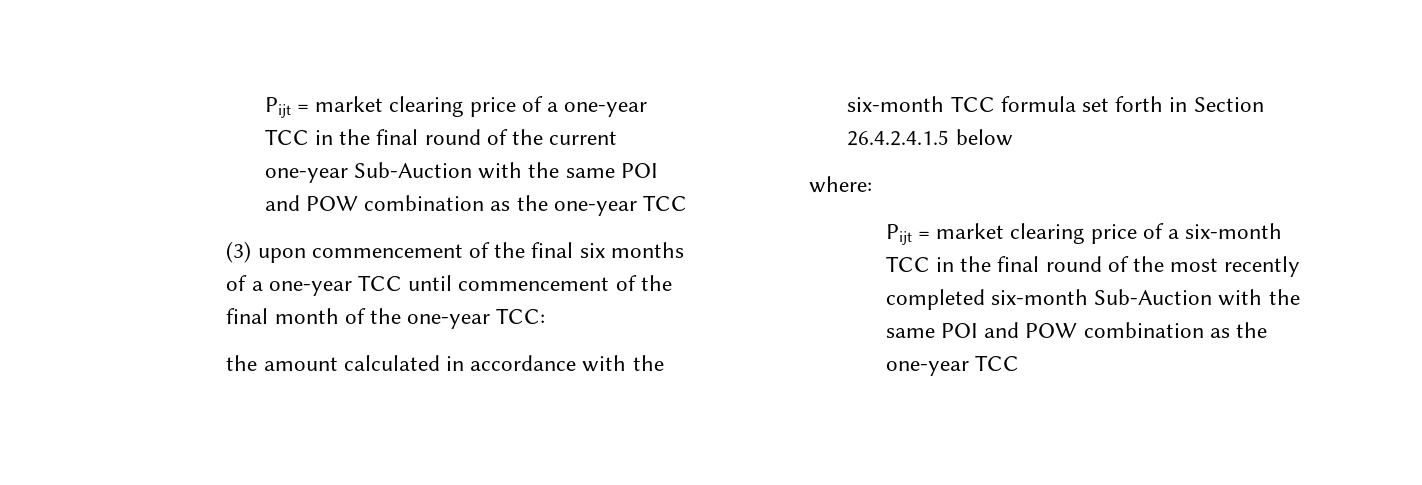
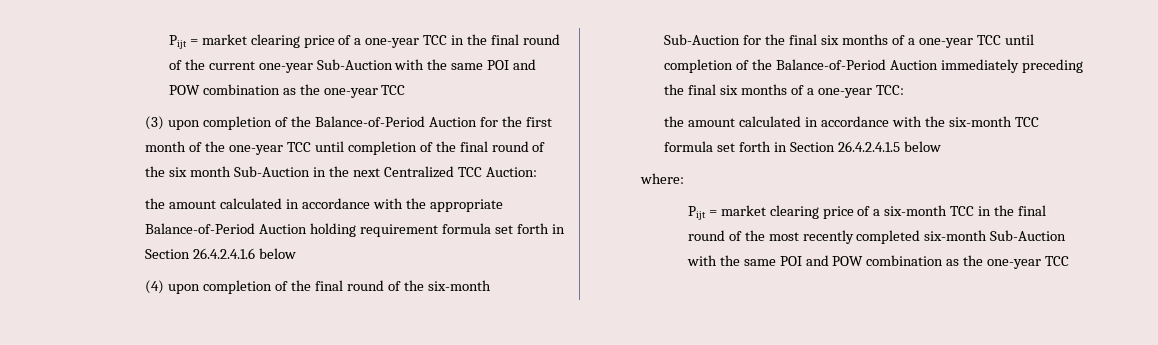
[311,242,526,258] commencement of the -> [203,116,552,130] [145,141,546,155] [145,166,537,178] [145,198,503,212] [145,223,565,237] [145,248,297,259] [145,280,491,294] [664,34,786,45] completion of the Balance-of-Period Auction for the first month of the one-year TCC until completion of the final round of the six month Sub-Auction in the next Centralized TCC Auction: // the amount calculated in accordance with the appropriate Balance-of-Period Auction holding requirement formula set forth in Section 26.4.2.4.1.6 below // (4) upon completion of the final round of the six-month Sub-Auction for the
[458,275,672,291] [226,308,401,324] commencement of the final month of the -> [664,59,1083,73] [664,84,814,95] completion of the Balance-of-Period Auction immediately preceding the final six months of a

